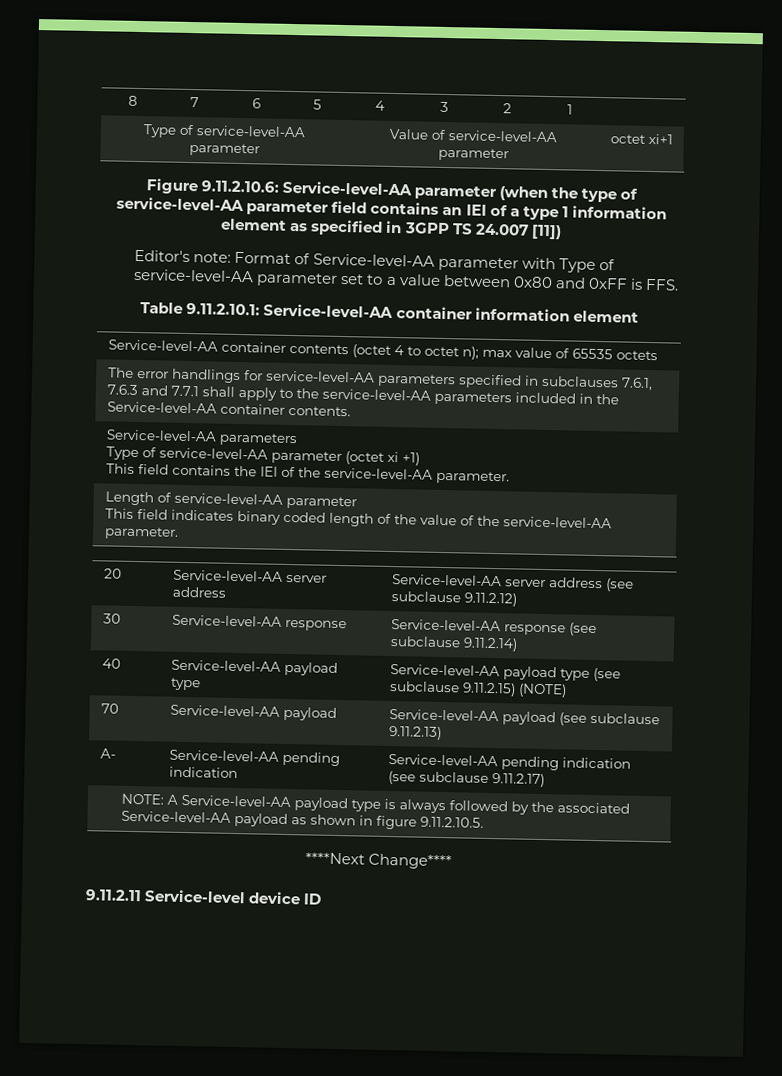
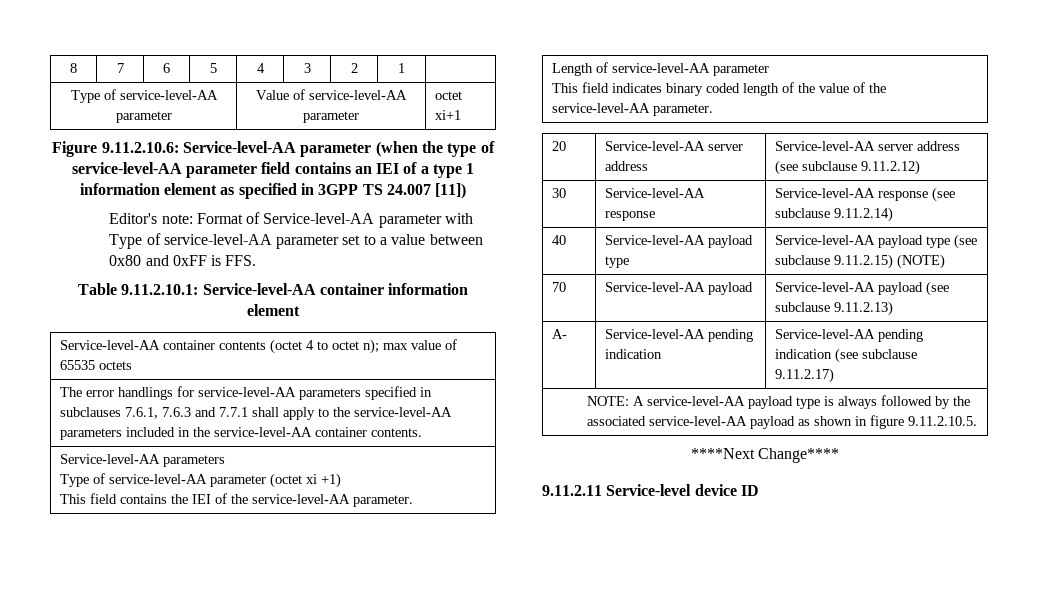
[106,401,217,414] Service-level-AA -> [213,427,312,437] service-level-AA
[180,794,291,808] Service-level-AA -> [647,396,746,406] service-level-AA
[120,810,231,823] Service-level-AA -> [649,416,748,426] service-level-AA

